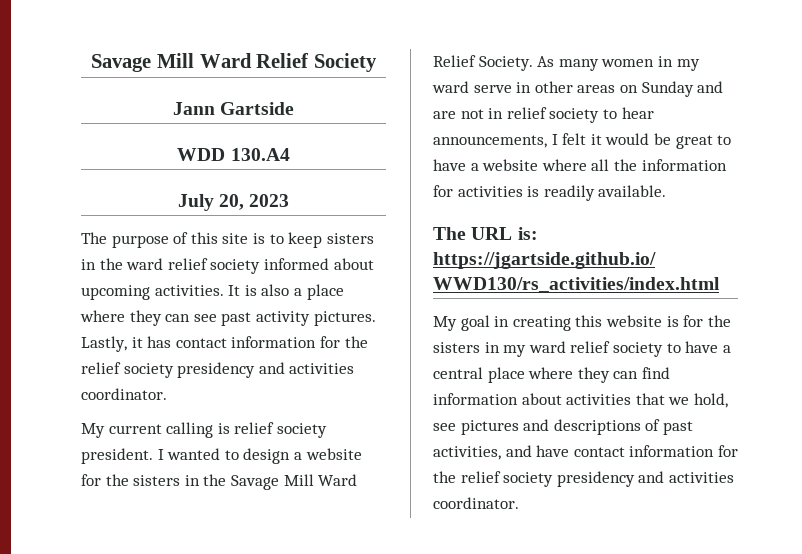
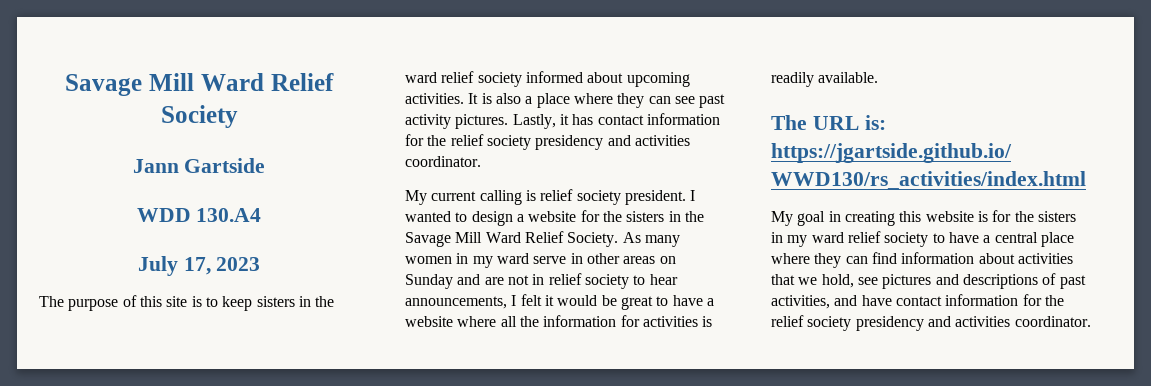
[219,194,244,210] 20, -> [183,257,211,275] 17,

